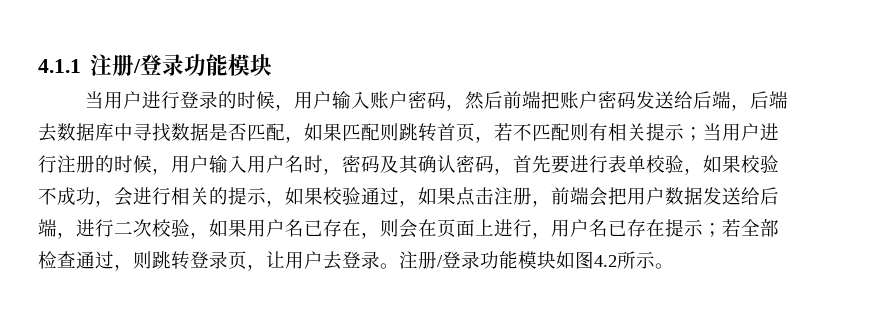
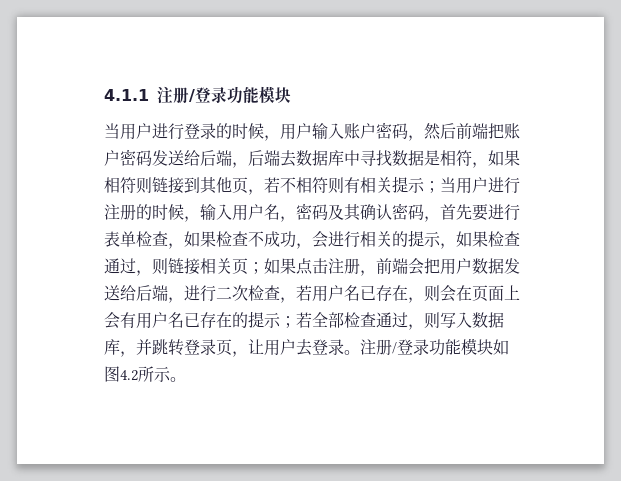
[228,123,456,143] 否匹配，如果匹配则跳转首 -> [440,150,520,168] [104,177,232,194] 相符，如果相符则链接到其他
[532,123,570,141] 匹配 -> [296,177,328,193] 相符
[171,155,209,173] 用户 -> (200, 219) none
[304,155,323,173] 时 -> (280, 212) none
[646,155,779,175] 校验，如果校验 -> [136,231,248,249] 检查，如果检查
[323,187,418,207] 校验通过， -> [488,231,520,247] [104,258,264,276] 检查通过，则链接相关页；
[152,219,247,239] 校验，如果 -> [248,285,312,303] 检查，若
[494,219,665,239] 进行，用户名已存在 -> [104,312,248,329] 会有用户名已存在的
(152, 260) none -> [440,312,504,328] [104,339,152,357] 写入数据库，并

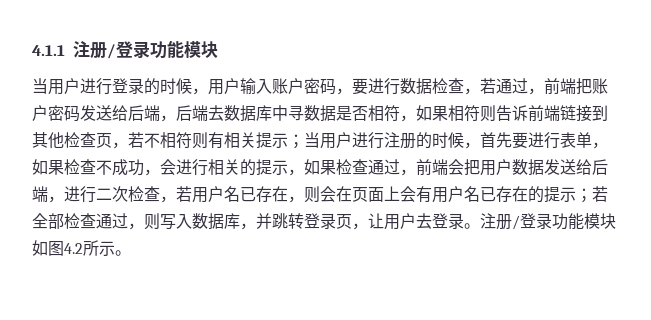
[424,123,456,140] 然后 -> [352,78,544,95] 要进行数据检查，若通过，
[376,150,440,167] 找数据是 -> [304,105,368,122] 数据是否
(152, 185) none -> [496,105,560,122] 告诉前端
(232, 185) none -> [64,132,96,148] 检查
[200,203,440,222] 输入用户名，密码及其确认密码， -> (480, 145) none
[136,231,168,247] 检查 -> (592, 140) none
[152,258,376,276] 则链接相关页；如果点击注册， -> (416, 172) none

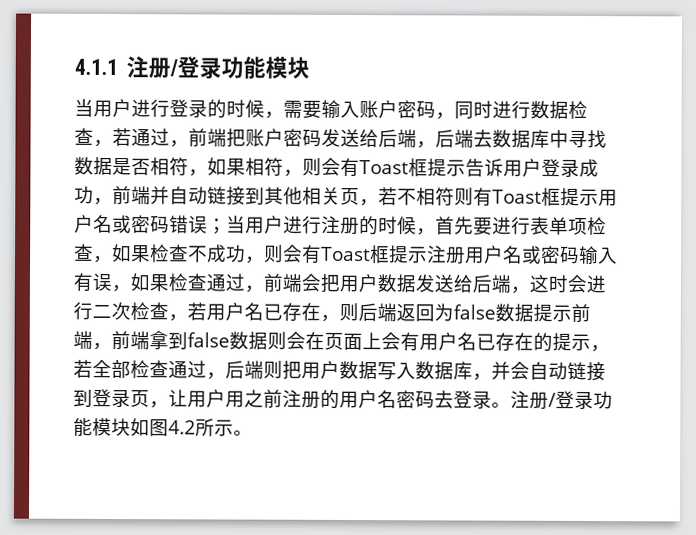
[208,78,240,95] 用户 -> [283,100,322,119] 需要
[352,78,368,95] 要 -> [454,100,493,120] 同时
(304, 113) none -> [587,130,607,149] 找
[480,105,560,122] 则告诉前端 -> [283,157,599,178] [74,185,208,206] ，则会有Toast框提示告诉用户登录成功，前端并自动
[64,132,96,148] 检查 -> [302,186,341,205] 相关
[224,132,288,149] 相关提示 -> [492,187,618,207] [74,214,208,234] Toast框提示用户名或密码错误
(592, 140) none -> [568,217,607,236] [74,243,94,261] 项检查
[160,159,288,176] 会进行相关的提示 -> [264,244,618,266] [73,272,112,292] 则会有Toast框提示注册用户名或密码输入有误
(64, 199) none -> [529,274,587,294] 这时会
(320, 194) none -> [358,303,591,323] [73,330,287,351] 后端返回为false数据提示前端，前端拿到false数据则
[576,188,592,203] ； -> [590,345,610,353] ，
[144,213,160,230] 则 -> [225,360,378,380] 后端则把用户数据
[272,213,304,229] 跳转 -> [510,361,606,382] [73,388,93,407] 会自动链接到
(416, 221) none -> [225,389,435,409] 用之前注册的用户名密码

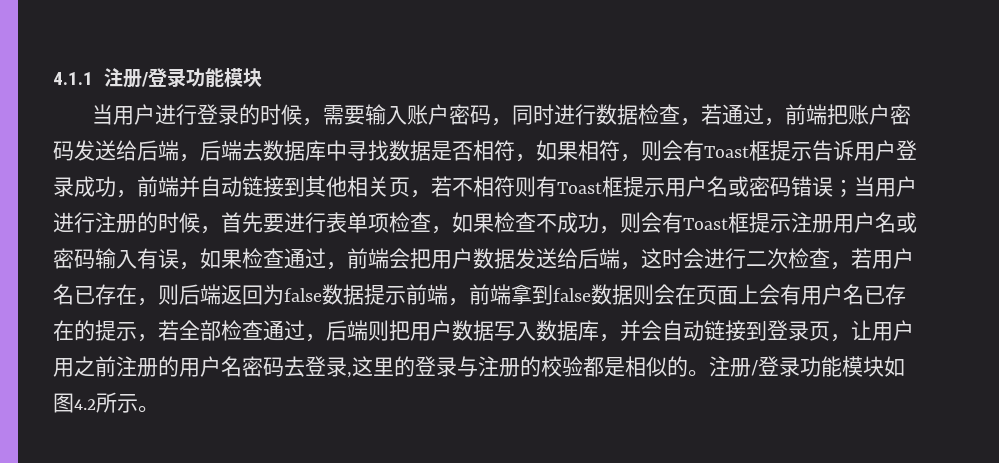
(492, 399) none -> [347,356,688,378] ,这里的登录与注册的校验都是相似的

